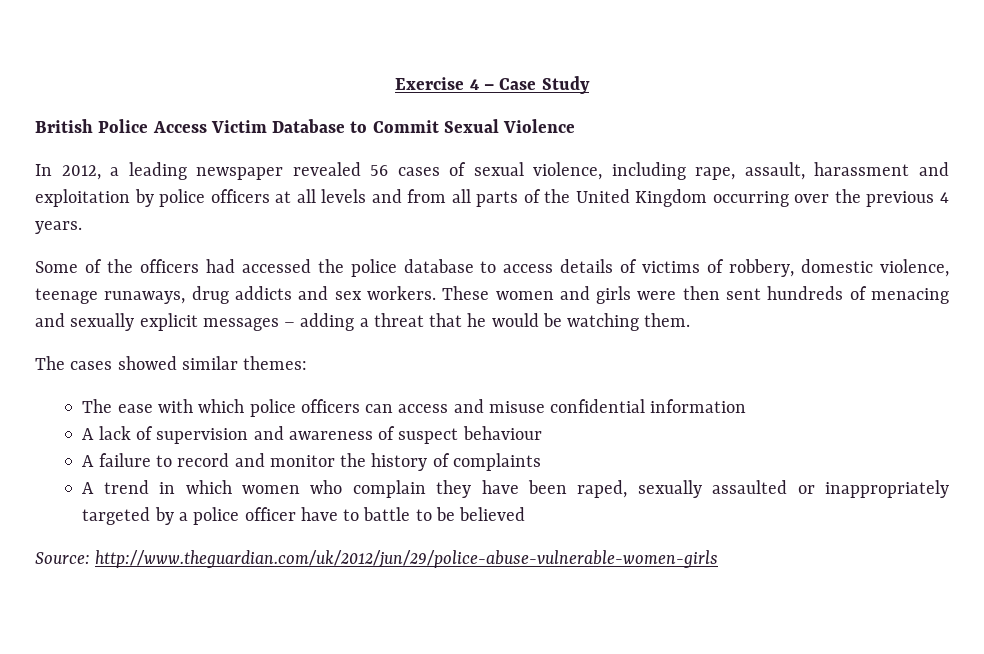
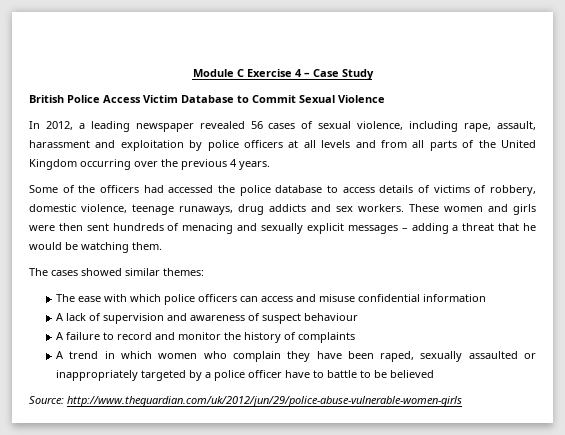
(395, 83) none -> [192,69,244,77] Module C

